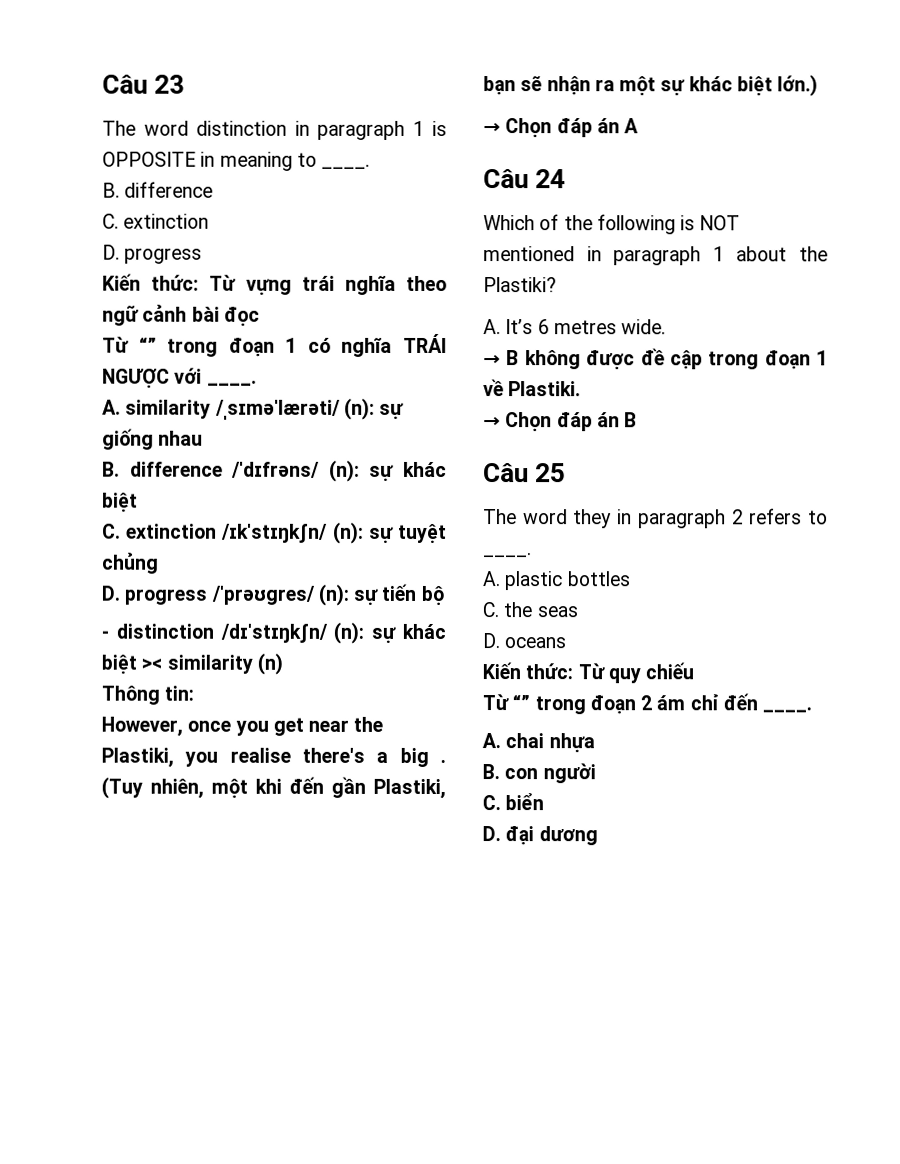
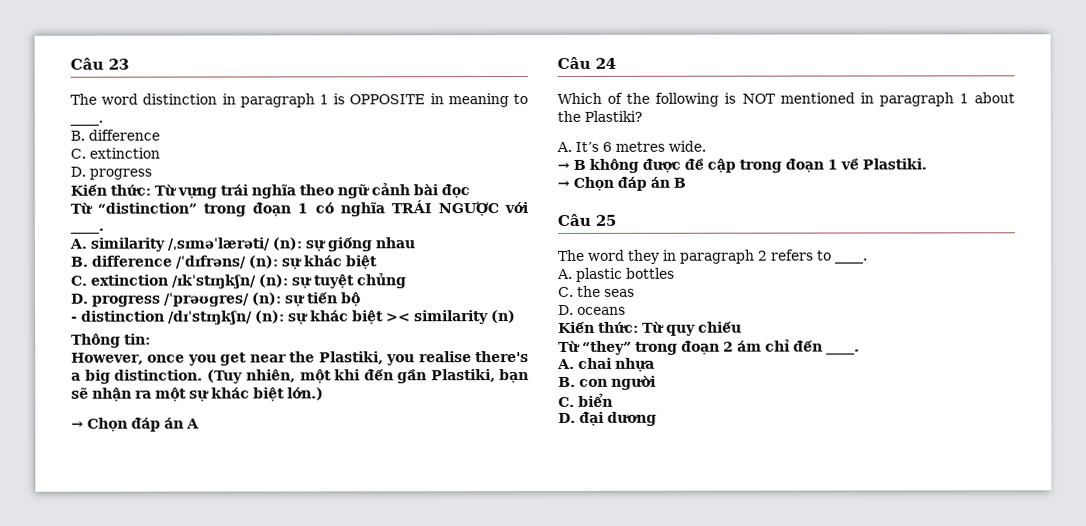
[138,336,157,353] “” -> [97,202,198,214] “distinction”
[439,759,446,763] . -> [114,369,204,381] distinction.
[512,694,531,711] “” -> [582,340,632,355] “they”

